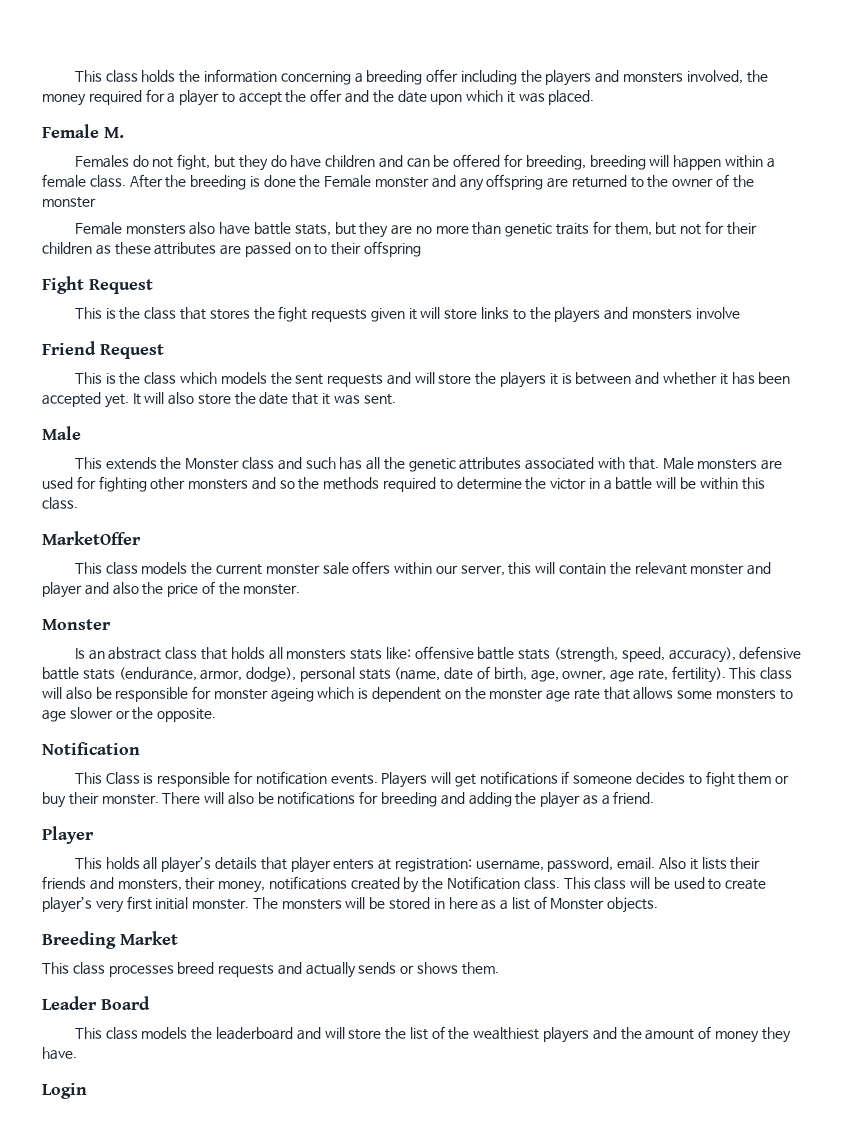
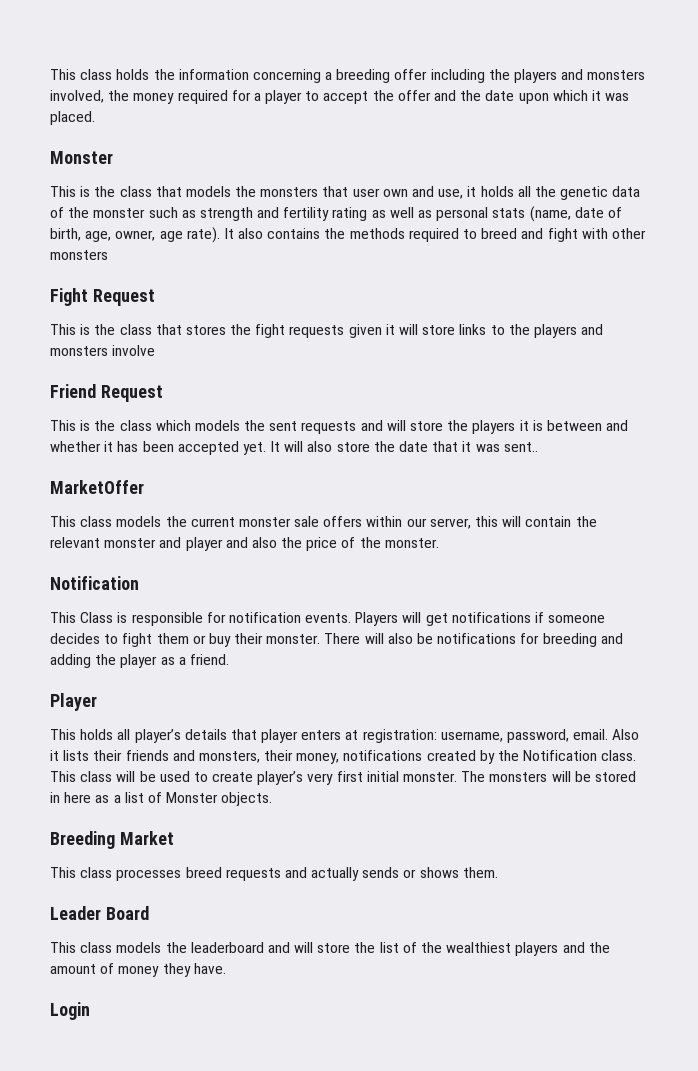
[42,124,124,138] [74,154,775,171] [42,174,754,191] [42,197,96,208] [74,221,757,238] [42,241,422,257] Female M. // Females do not fight, but they do have children and can be offered for breeding, breeding will happen within a female class. After the breeding is done the Female monster and any offspring are returned to the owner of the monster // Female monsters also have battle stats, but they are no more than genetic traits for them, but not for their children as these attributes are passed on to their offspring -> [50,151,113,164] [50,186,641,200] [50,206,622,222] [50,227,646,243] [50,250,108,260] Monster // This is the class that models the monsters that user own and use, it holds all the genetic data of the monster such as strength and fertility rating as well as personal stats (name, date of birth, age, owner, age rate). It also contains the methods required to breed and fight with other monsters
[363,394,396,405] [42,426,81,440] [74,457,783,472] [42,476,765,492] [42,497,78,510] sent. // Male // This extends the Monster class and such has all the genetic attributes associated with that. Male monsters are used for fighting other monsters and so the methods required to determine the victor in a battle will be within this class. -> [503,442,538,452] sent..
[42,619,111,630] [74,646,802,663] [42,666,793,683] [42,686,793,702] [42,707,217,722] // Monster // Is an abstract class that holds all monsters stats like: offensive battle stats (strength, speed, accuracy), defensive battle stats (endurance, armor, dodge), personal stats (name, date of birth, age, owner, age rate, fertility). This class will also be responsible for monster ageing which is dependent on the monster age rate that allows some monsters to age slower or the opposite. -> (439, 543) none

